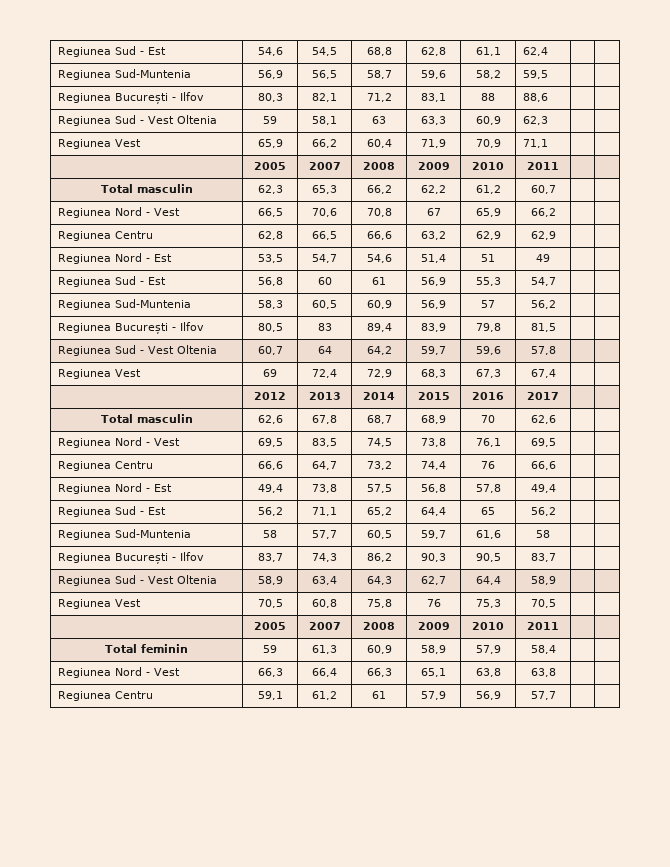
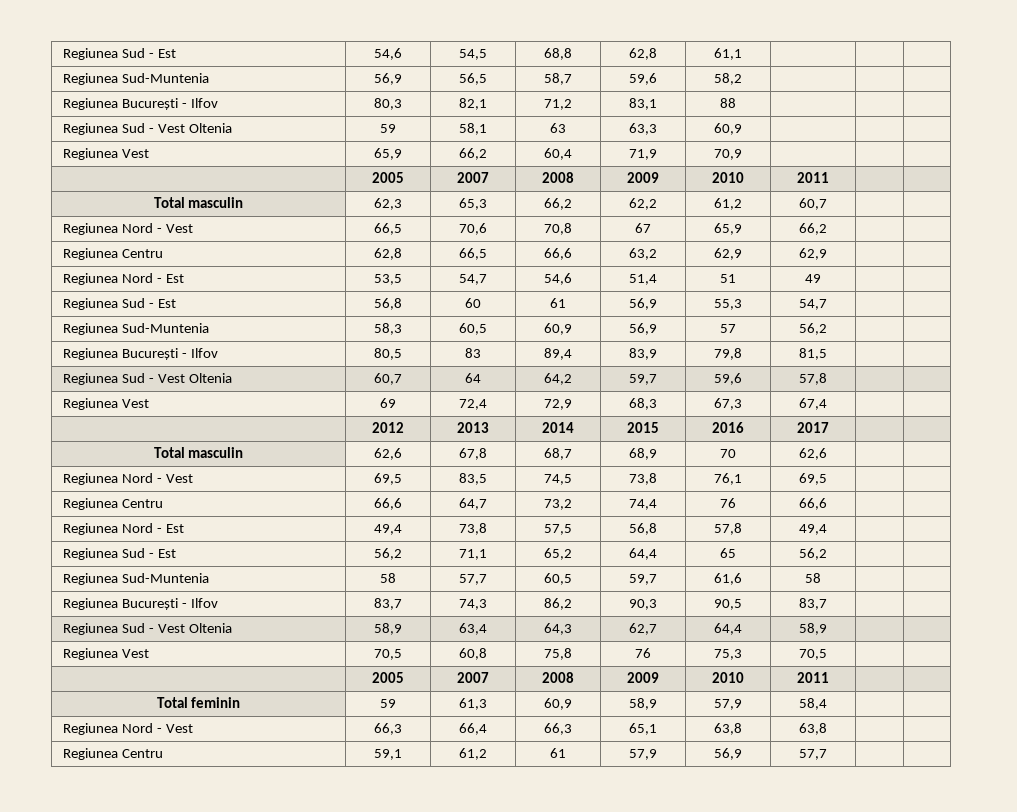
[523,47,549,56] 62,4 -> (742, 54) none
[523,70,549,79] 59,5 -> (742, 79) none
[523,93,549,102] 88,6 -> (736, 103) none
[523,116,549,125] 62,3 -> (742, 129) none
[523,139,549,148] 71,1 -> (742, 154) none

